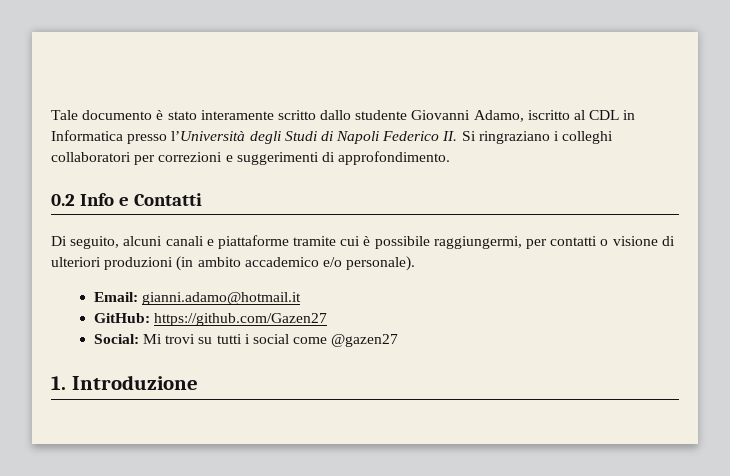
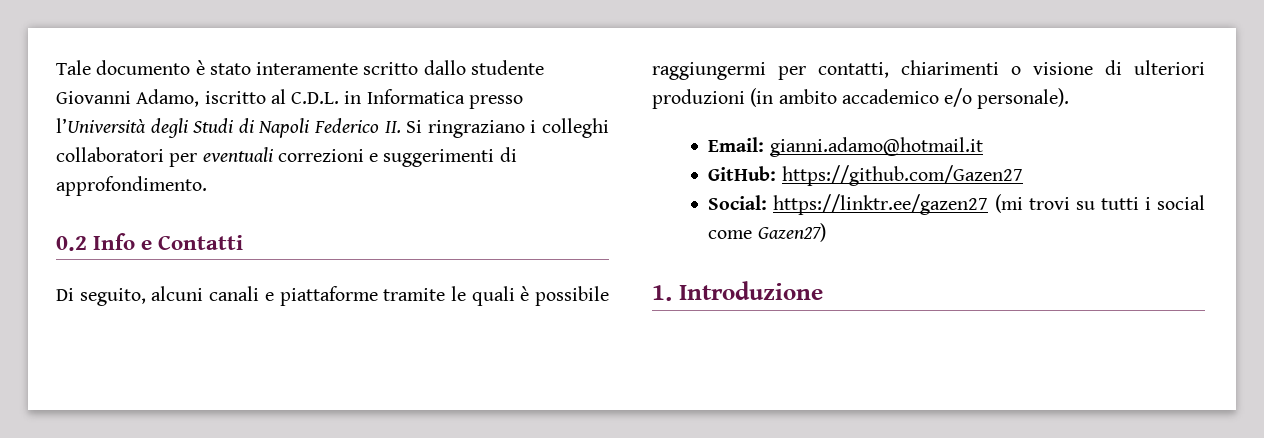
[589,110,620,120] CDL -> [291,92,340,104] C.D.L.
(156, 160) none -> [202,147,273,162] eventuali
[340,236,598,249] cui è possibile raggiungermi, per contatti -> [450,286,609,306] [652,60,999,80] le quali è possibile raggiungermi per contatti, chiarimenti
[143,334,163,344] Mi -> [773,194,1023,215] https://linktr.ee/gazen27 (mi
[331,334,399,347] @gazen27 -> [757,223,826,242] Gazen27)

